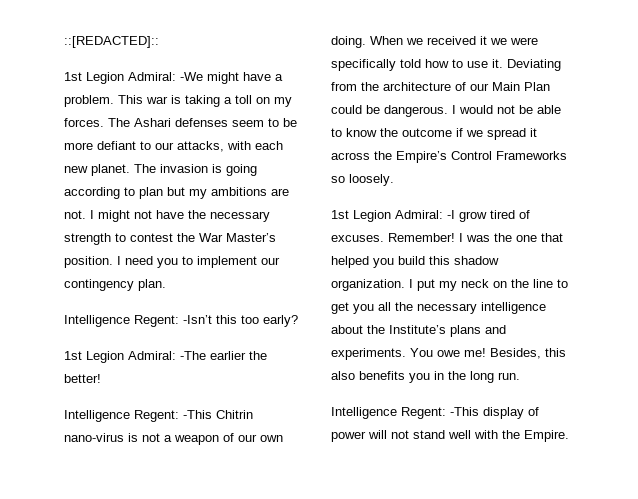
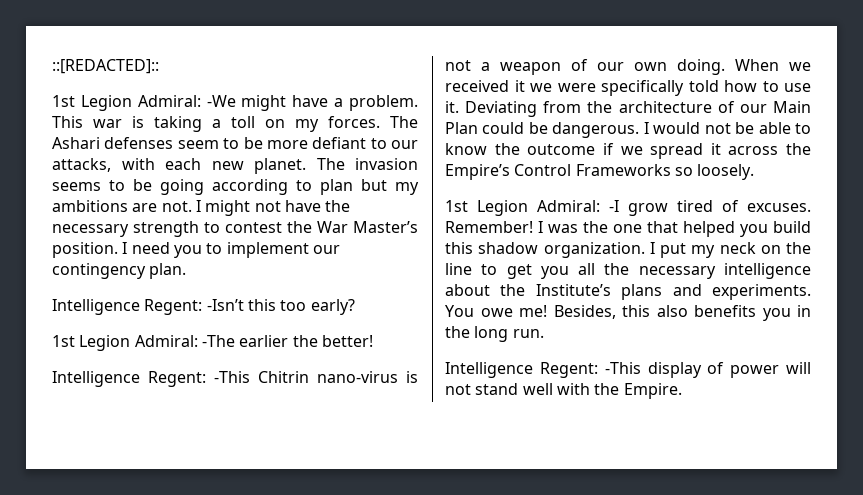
[212,164,222,173] is -> [52,179,152,191] seems to be

